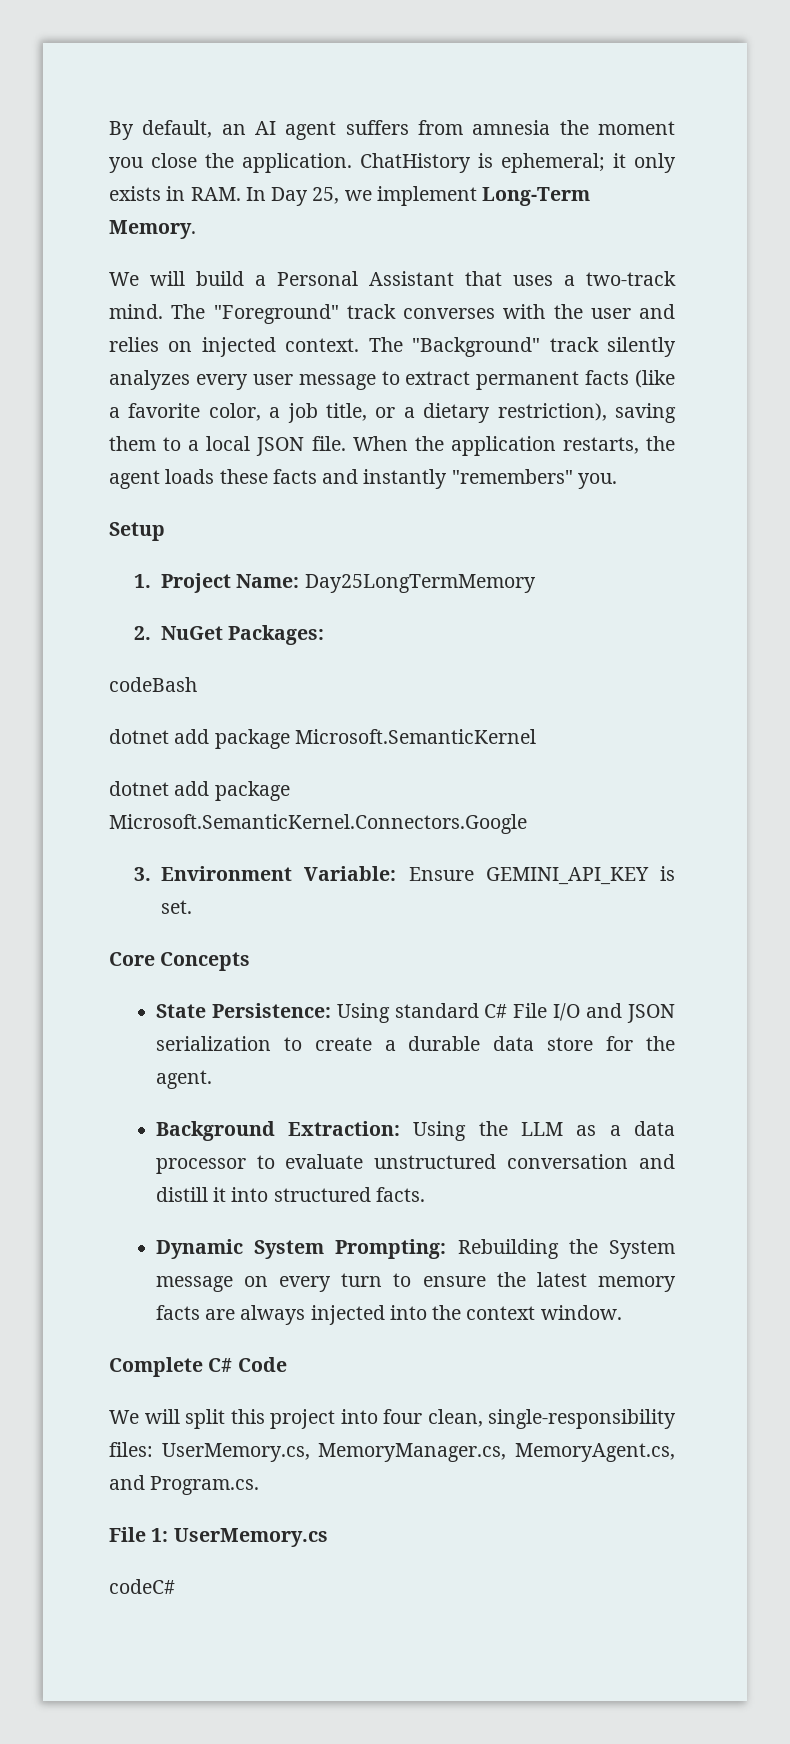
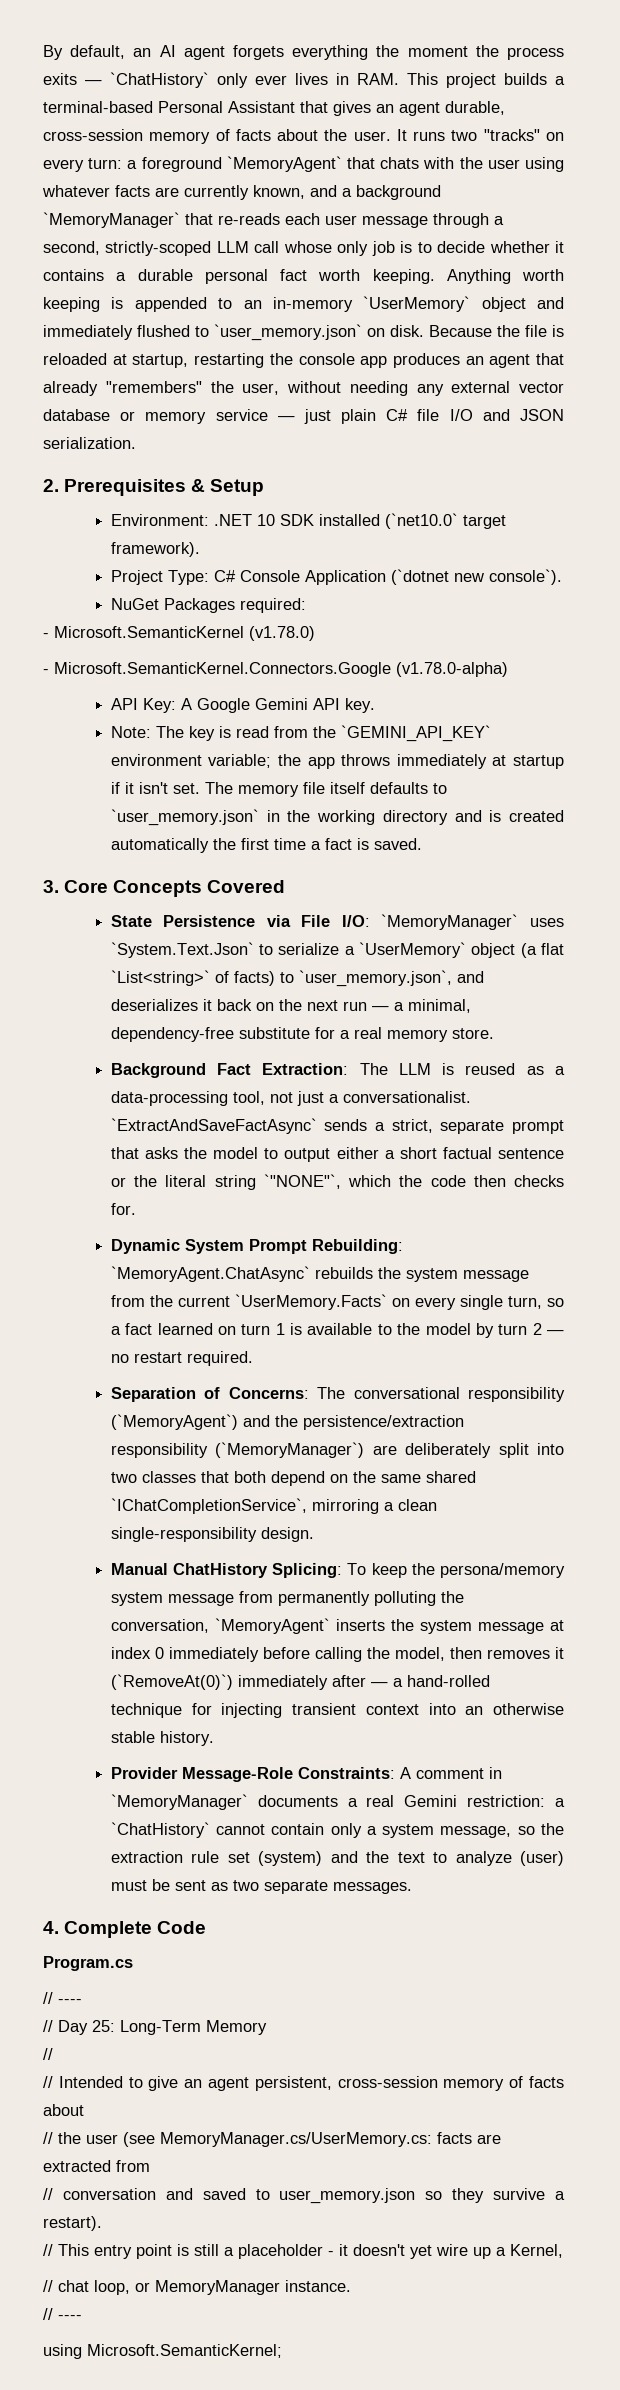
[345,120,675,135] [109,153,676,173] [109,186,591,206] [109,220,196,239] [109,271,676,286] [109,304,675,324] [109,337,676,357] [109,370,675,390] [109,403,676,423] [109,436,676,456] [109,469,617,489] [109,522,165,541] [134,573,536,593] [134,625,325,645] [109,677,197,692] [109,729,536,749] [109,781,290,801] [109,814,527,834] [134,866,675,885] [161,900,193,914] [109,952,251,971] [155,1003,675,1023] [155,1036,675,1051] [155,1070,212,1089] [155,1121,676,1141] [155,1154,675,1174] [155,1187,425,1202] [155,1239,675,1259] [155,1272,677,1292] [155,1305,622,1325] [109,1357,287,1377] [109,1409,676,1429] [109,1442,675,1462] [109,1475,260,1495] [109,1527,328,1547] [109,1579,175,1594] suffers from amnesia the moment you close the application. ChatHistory is ephemeral; it only exists in RAM. In Day 25, we implement Long-Term Memory. // We will build a Personal Assistant that uses a two-track mind. The "Foreground" track converses with the user and relies on injected context. The "Background" track silently analyzes every user message to extract permanent facts (like a favorite color, a job title, or a dietary restriction), saving them to a local JSON file. When the application restarts, the agent loads these facts and instantly "remembers" you. // Setup // 1. Project Name: Day25LongTermMemory // 2. NuGet Packages: // codeBash // dotnet add package Microsoft.SemanticKernel // dotnet add package Microsoft.SemanticKernel.Connectors.Google // 3. Environment Variable: Ensure GEMINI_API_KEY is set. // Core Concepts // State Persistence: Using standard C# File I/O and JSON serialization to create a durable data store for the agent. // Background Extraction: Using the LLM as a data processor to evaluate unstructured conversation and distill it into structured facts. // Dynamic System Prompting: Rebuilding the System message on every turn to ensure the latest memory facts are always injected into the context window. // Complete C# Code // We will split this project into four clean, single-responsibility files: UserMemory.cs, MemoryManager.cs, MemoryAgent.cs, and Program.cs. // File 1: UserMemory.cs // codeC# -> [233,45,564,60] [43,72,565,88] [43,101,505,116] [43,129,564,144] [43,156,564,172] [42,185,441,200] [43,212,504,228] [43,241,564,256] [43,269,564,284] [43,296,564,312] [43,324,564,341] [43,353,564,368] [43,381,564,396] [43,409,564,424] [43,437,136,449] [43,479,265,496] [110,513,506,529] [110,542,200,557] [110,569,562,585] [110,598,306,613] [43,626,315,641] [43,662,508,677] [110,698,375,713] [110,725,491,742] [110,754,564,769] [110,782,447,797] [110,809,564,826] [110,838,422,853] [43,880,286,897] [110,914,564,930] [110,942,564,958] [110,970,484,987] [110,999,471,1013] [110,1027,494,1042] [110,1063,565,1078] [110,1091,471,1106] [110,1118,564,1134] [110,1147,564,1162] [110,1174,564,1190] [110,1203,136,1215] [110,1239,403,1254] [110,1266,529,1282] [110,1294,564,1310] [110,1323,564,1338] [110,1351,253,1366] [110,1387,565,1402] [110,1414,464,1430] [110,1442,564,1458] [110,1471,476,1486] [110,1498,437,1514] [110,1527,314,1542] [110,1563,565,1578] [110,1591,464,1606] [110,1618,564,1634] [110,1647,565,1662] [110,1674,490,1690] [110,1703,564,1718] [110,1731,214,1746] [110,1767,502,1782] [110,1794,565,1810] [110,1822,564,1838] [110,1851,564,1866] [110,1879,412,1894] [43,1921,207,1938] [43,1956,133,1971] [43,1992,82,2004] [43,2020,267,2035] [43,2048,53,2060] [43,2076,564,2091] [43,2104,84,2116] [43,2132,501,2147] [43,2160,150,2172] [43,2188,566,2204] [43,2216,102,2231] [43,2244,563,2259] [43,2280,351,2295] [43,2308,82,2320] [43,2344,282,2359] forgets everything the moment the process exits — `ChatHistory` only ever lives in RAM. This project builds a terminal-based Personal Assistant that gives an agent durable, cross-session memory of facts about the user. It runs two "tracks" on every turn: a foreground `MemoryAgent` that chats with the user using whatever facts are currently known, and a background `MemoryManager` that re-reads each user message through a second, strictly-scoped LLM call whose only job is to decide whether it contains a durable personal fact worth keeping. Anything worth keeping is appended to an in-memory `UserMemory` object and immediately flushed to `user_memory.json` on disk. Because the file is reloaded at startup, restarting the console app produces an agent that already "remembers" the user, without needing any external vector database or memory service — just plain C# file I/O and JSON serialization. // 2. Prerequisites & Setup // Environment: .NET 10 SDK installed (`net10.0` target framework). // Project Type: C# Console Application (`dotnet new console`). // NuGet Packages required: // - Microsoft.SemanticKernel (v1.78.0) // - Microsoft.SemanticKernel.Connectors.Google (v1.78.0-alpha) // API Key: A Google Gemini API key. // Note: The key is read from the `GEMINI_API_KEY` environment variable; the app throws immediately at startup if it isn't set. The memory file itself defaults to `user_memory.json` in the working directory and is created automatically the first time a fact is saved. // 3. Core Concepts Covered // State Persistence via File I/O: `MemoryManager` uses `System.Text.Json` to serialize a `UserMemory` object (a flat `List<string>` of facts) to `user_memory.json`, and deserializes it back on the next run — a minimal, dependency-free substitute for a real memory store. // Background Fact Extraction: The LLM is reused as a data-processing tool, not just a conversationalist. `ExtractAndSaveFactAsync` sends a strict, separate prompt that asks the model to output either a short factual sentence or the literal string `"NONE"`, which the code then checks for. // Dynamic System Prompt Rebuilding: `MemoryAgent.ChatAsync` rebuilds the system message from the current `UserMemory.Facts` on every single turn, so a fact learned on turn 1 is available to the model by turn 2 — no restart required. // Separation of Concerns: The conversational responsibility (`MemoryAgent`) and the persistence/extraction responsibility (`MemoryManager`) are deliberately split into two classes that both depend on the same shared `IChatCompletionService`, mirroring a clean single-responsibility design. // Manual ChatHistory Splicing: To keep the persona/memory system message from permanently polluting the conversation, `MemoryAgent` inserts the system message at index 0 immediately before calling the model, then removes it (`RemoveAt(0)`) immediately after — a hand-rolled technique for injecting transient context into an otherwise stable history. // Provider Message-Role Constraints: A comment in `MemoryManager` documents a real Gemini restriction: a `ChatHistory` cannot contain only a system message, so the extraction rule set (system) and the text to analyze (user) must be sent as two separate messages. // 4. Complete Code // Program.cs // // ---- // // Day 25: Long-Term Memory // // // // Intended to give an agent persistent, cross-session memory of facts about // // the user (see MemoryManager.cs/UserMemory.cs: facts are extracted from // // conversation and saved to user_memory.json so they survive a restart). // // This entry point is still a placeholder - it doesn't yet wire up a Kernel, // // chat loop, or MemoryManager instance. // // ---- // using Microsoft.SemanticKernel;

